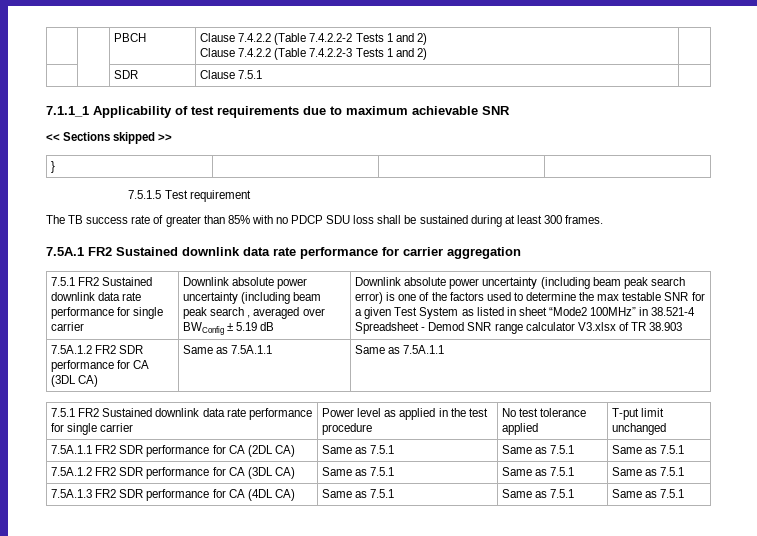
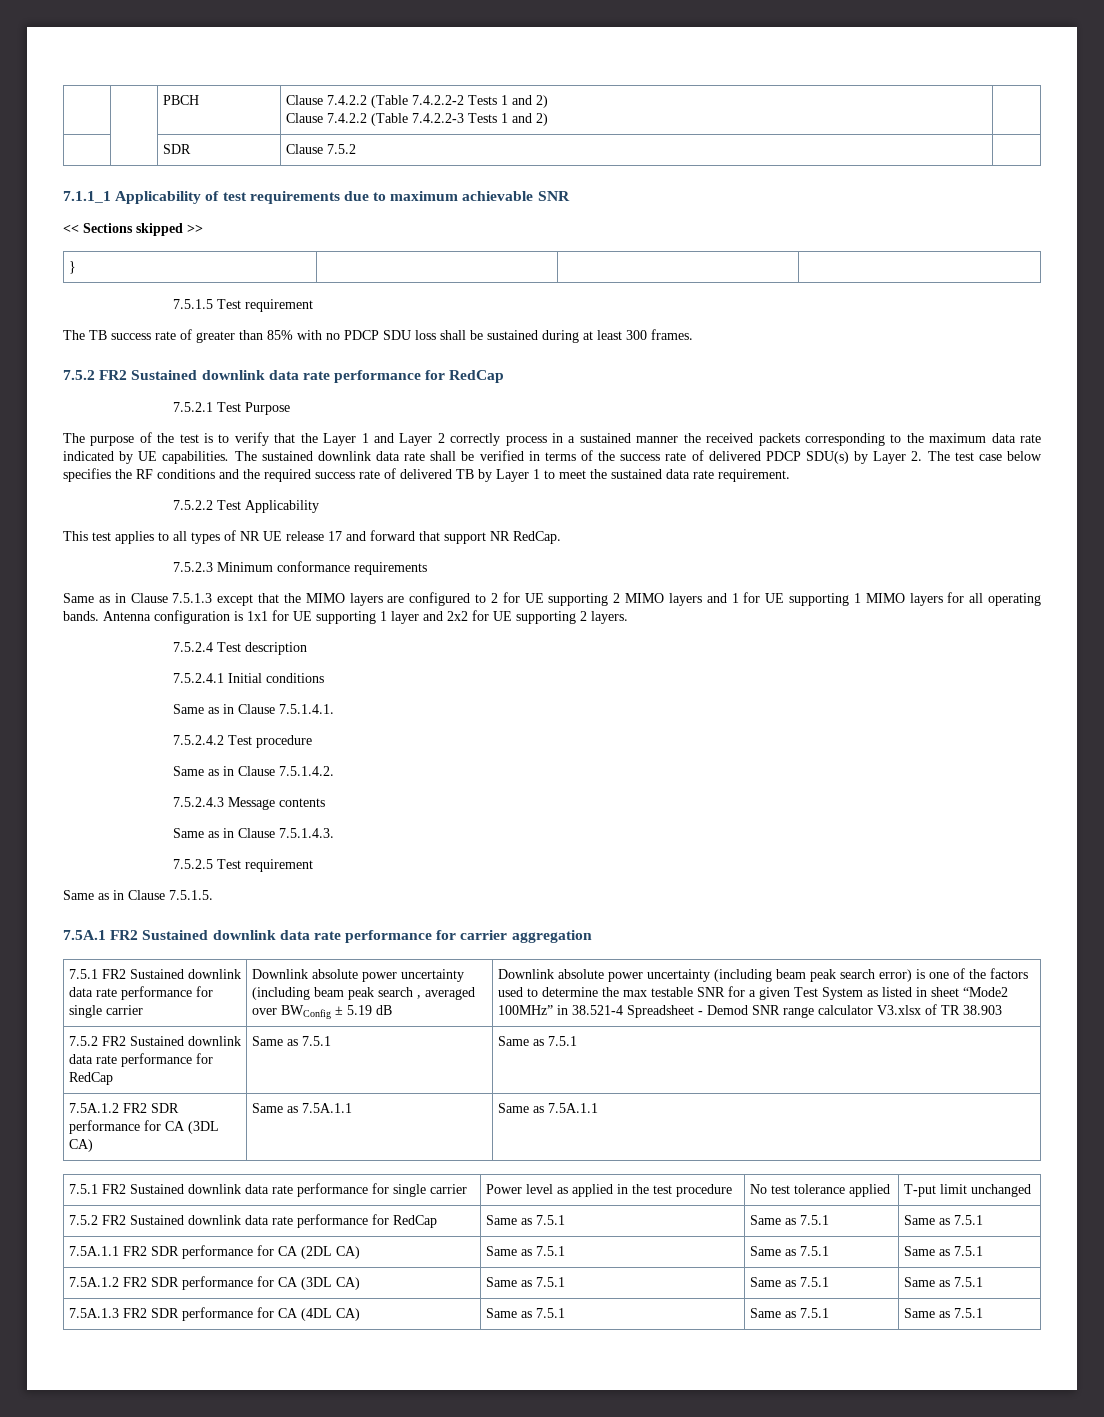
[238,70,263,79] 7.5.1 -> [326,144,356,154] 7.5.2
(604, 219) none -> [63,370,505,383] [172,402,290,415] [63,432,1041,446] [63,450,1042,464] [63,468,790,482] [172,500,319,513] [63,530,561,544] [172,561,427,575] [63,592,1042,606] [63,610,628,624] [172,642,307,655] [172,673,324,683] [172,704,334,714] [172,735,312,748] [172,766,334,776] [172,797,325,810] [172,828,334,838] [172,859,313,872] [63,890,213,900] // 7.5.2 FR2 Sustained downlink data rate performance for RedCap // 7.5.2.1 Test Purpose // The purpose of the test is to verify that the Layer 1 and Layer 2 correctly process in a sustained manner the received packets corresponding to the maximum data rate indicated by UE capabilities. The sustained downlink data rate shall be verified in terms of the success rate of delivered PDCP SDU(s) by Layer 2. The test case below specifies the RF conditions and the required success rate of delivered TB by Layer 1 to meet the sustained data rate requirement. // 7.5.2.2 Test Applicability // This test applies to all types of NR UE release 17 and forward that support NR RedCap. // 7.5.2.3 Minimum conformance requirements // Same as in Clause 7.5.1.3 except that the MIMO layers are configured to 2 for UE supporting 2 MIMO layers and 1 for UE supporting 1 MIMO layers for all operating bands. Antenna configuration is 1x1 for UE supporting 1 layer and 2x2 for UE supporting 2 layers. // 7.5.2.4 Test description // 7.5.2.4.1 Initial conditions // Same as in Clause 7.5.1.4.1. // 7.5.2.4.2 Test procedure // Same as in Clause 7.5.1.4.2. // 7.5.2.4.3 Message contents // Same as in Clause 7.5.1.4.3. // 7.5.2.5 Test requirement // Same as in Clause 7.5.1.5.
(683, 326) none -> [68,1036,241,1046] [68,1053,213,1067] [68,1072,113,1085] [251,1036,331,1046] [497,1036,577,1046] // 7.5.2 FR2 Sustained downlink data rate performance for RedCap | Same as 7.5.1 | Same as 7.5.1
(667, 429) none -> [68,1214,437,1228] [485,1215,565,1225] [749,1215,829,1225] [903,1215,983,1225] // 7.5.2 FR2 Sustained downlink data rate performance for RedCap | Same as 7.5.1 | Same as 7.5.1 | Same as 7.5.1

